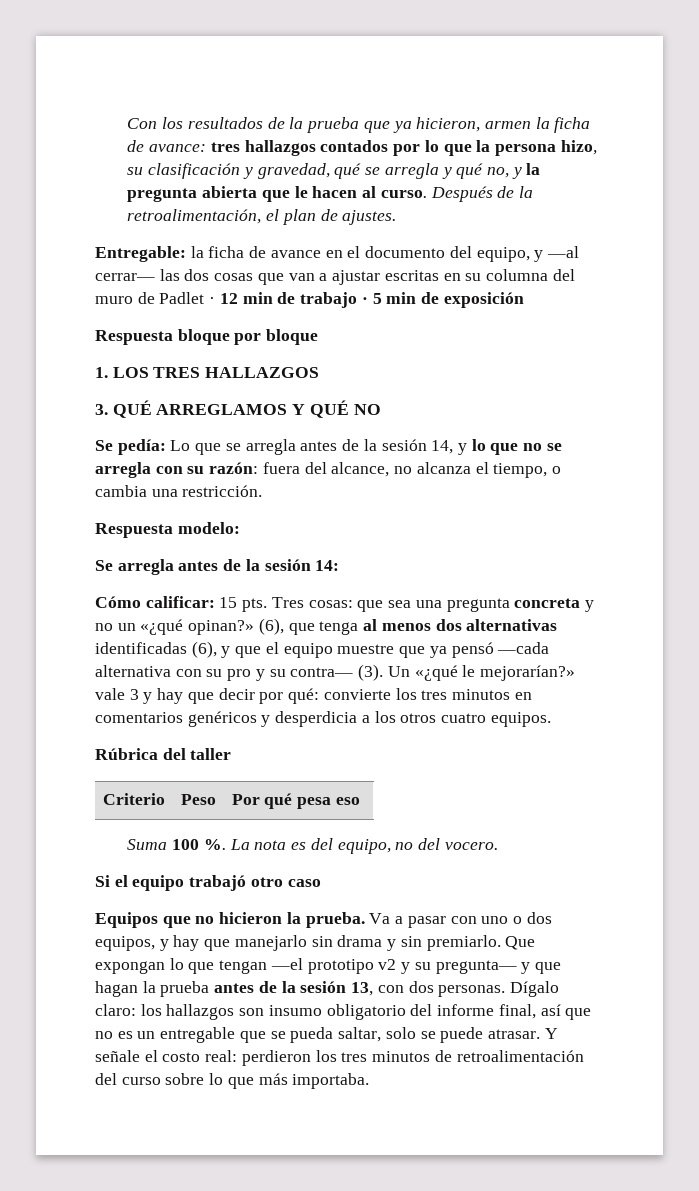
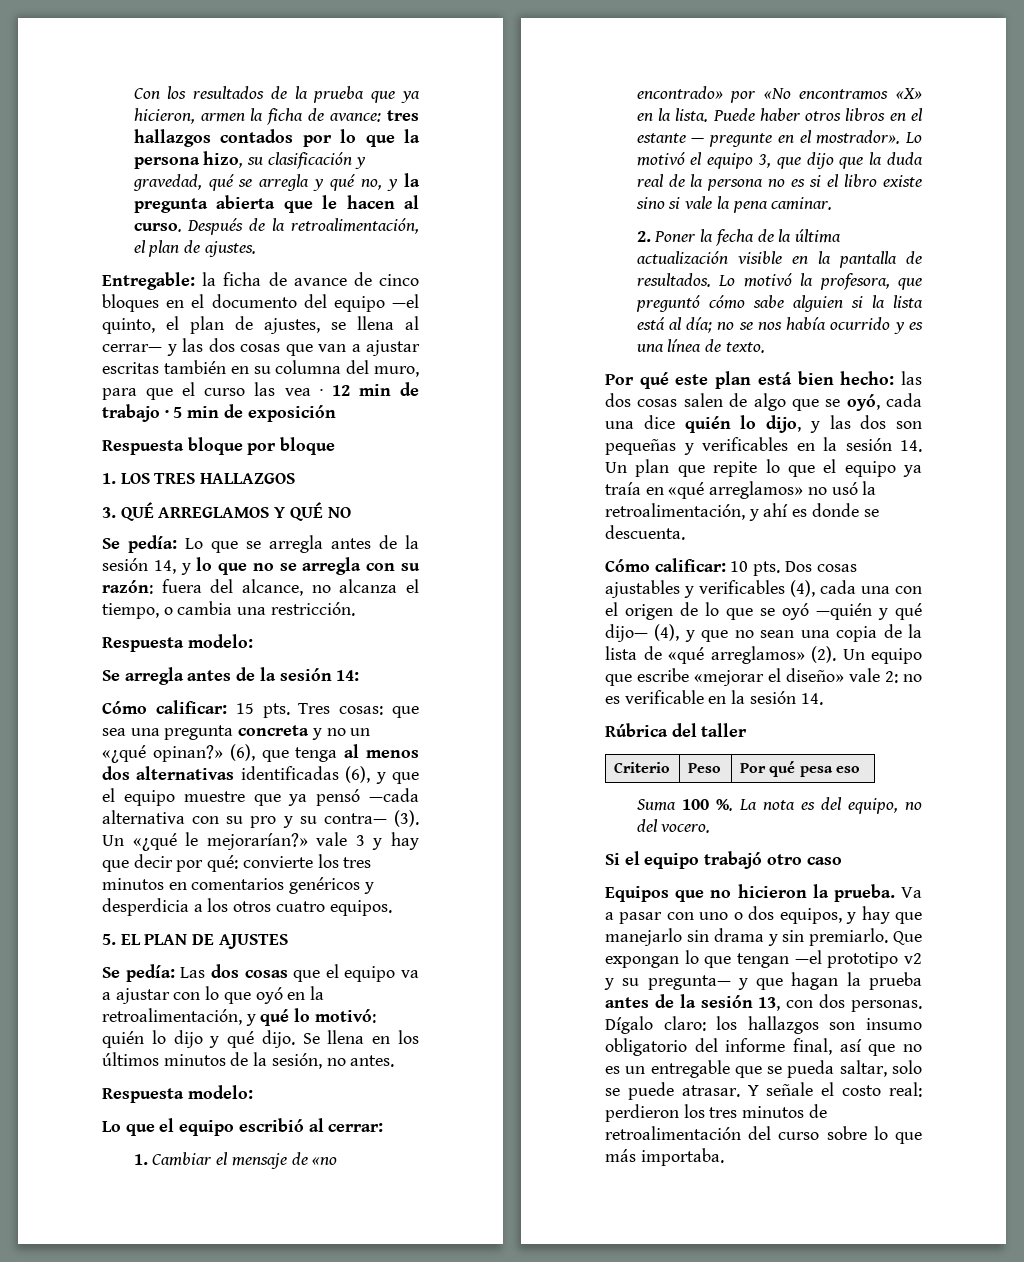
(321, 254) none -> [353,272,419,286] [102,294,159,312] de cinco bloques
[476,246,579,262] [95,273,155,281] equipo, y —al cerrar— -> [333,294,419,312] [102,316,419,334] [102,344,177,356] equipo —el quinto, el plan de ajustes, se llena al cerrar— y
(439, 275) none -> [163,360,226,374] también
[95,292,205,304] muro de Padlet -> [374,366,419,377] [102,382,311,400] muro, para que el curso las vea
(551, 719) none -> [102,934,288,949] [102,964,419,982] [102,986,325,1004] [102,1008,376,1026] [102,1030,419,1048] [102,1052,395,1069] [102,1085,253,1103] [102,1118,384,1136] [133,1152,338,1169] [636,86,922,103] [636,108,923,122] [636,130,922,147] [636,152,923,169] [636,174,922,191] [635,196,833,213] [636,229,841,246] [636,251,922,268] [636,273,922,290] [635,295,923,312] [636,317,923,334] [636,339,765,353] [605,371,922,389] [605,393,922,411] [605,415,922,433] [605,437,922,455] [605,459,922,477] [605,481,877,499] [605,503,879,521] [605,525,685,540] [605,558,857,576] [605,580,922,598] [605,602,922,620] [605,624,922,642] [605,646,922,664] [605,668,922,686] [605,690,823,705] // 5. EL PLAN DE AJUSTES // Se pedía: Las dos cosas que el equipo va a ajustar con lo que oyó en la retroalimentación, y qué lo motivó: quién lo dijo y qué dijo. Se llena en los últimos minutos de la sesión, no antes. // Respuesta modelo: // Lo que el equipo escribió al cerrar: // 1. Cambiar el mensaje de «no encontrado» por «No encontramos «X» en la lista. Puede haber otros libros en el estante — pregunte en el mostrador». Lo motivó el equipo 3, que dijo que la duda real de la persona no es si el libro existe sino si vale la pena caminar. // 2. Poner la fecha de la última actualización visible en la pantalla de resultados. Lo motivó la profesora, que preguntó cómo sabe alguien si la lista está al día; no se nos había ocurrido y es una línea de texto. // Por qué este plan está bien hecho: las dos cosas salen de algo que se oyó, cada una dice quién lo dijo, y las dos son pequeñas y verificables en la sesión 14. Un plan que repite lo que el equipo ya traía en «qué arreglamos» no usó la retroalimentación, y ahí es donde se descuenta. // Cómo calificar: 10 pts. Dos cosas ajustables y verificables (4), cada una con el origen de lo que se oyó —quién y qué dijo— (4), y que no sean una copia de la lista de «qué arreglamos» (2). Un equipo que escribe «mejorar el diseño» vale 2: no es verificable en la sesión 14.

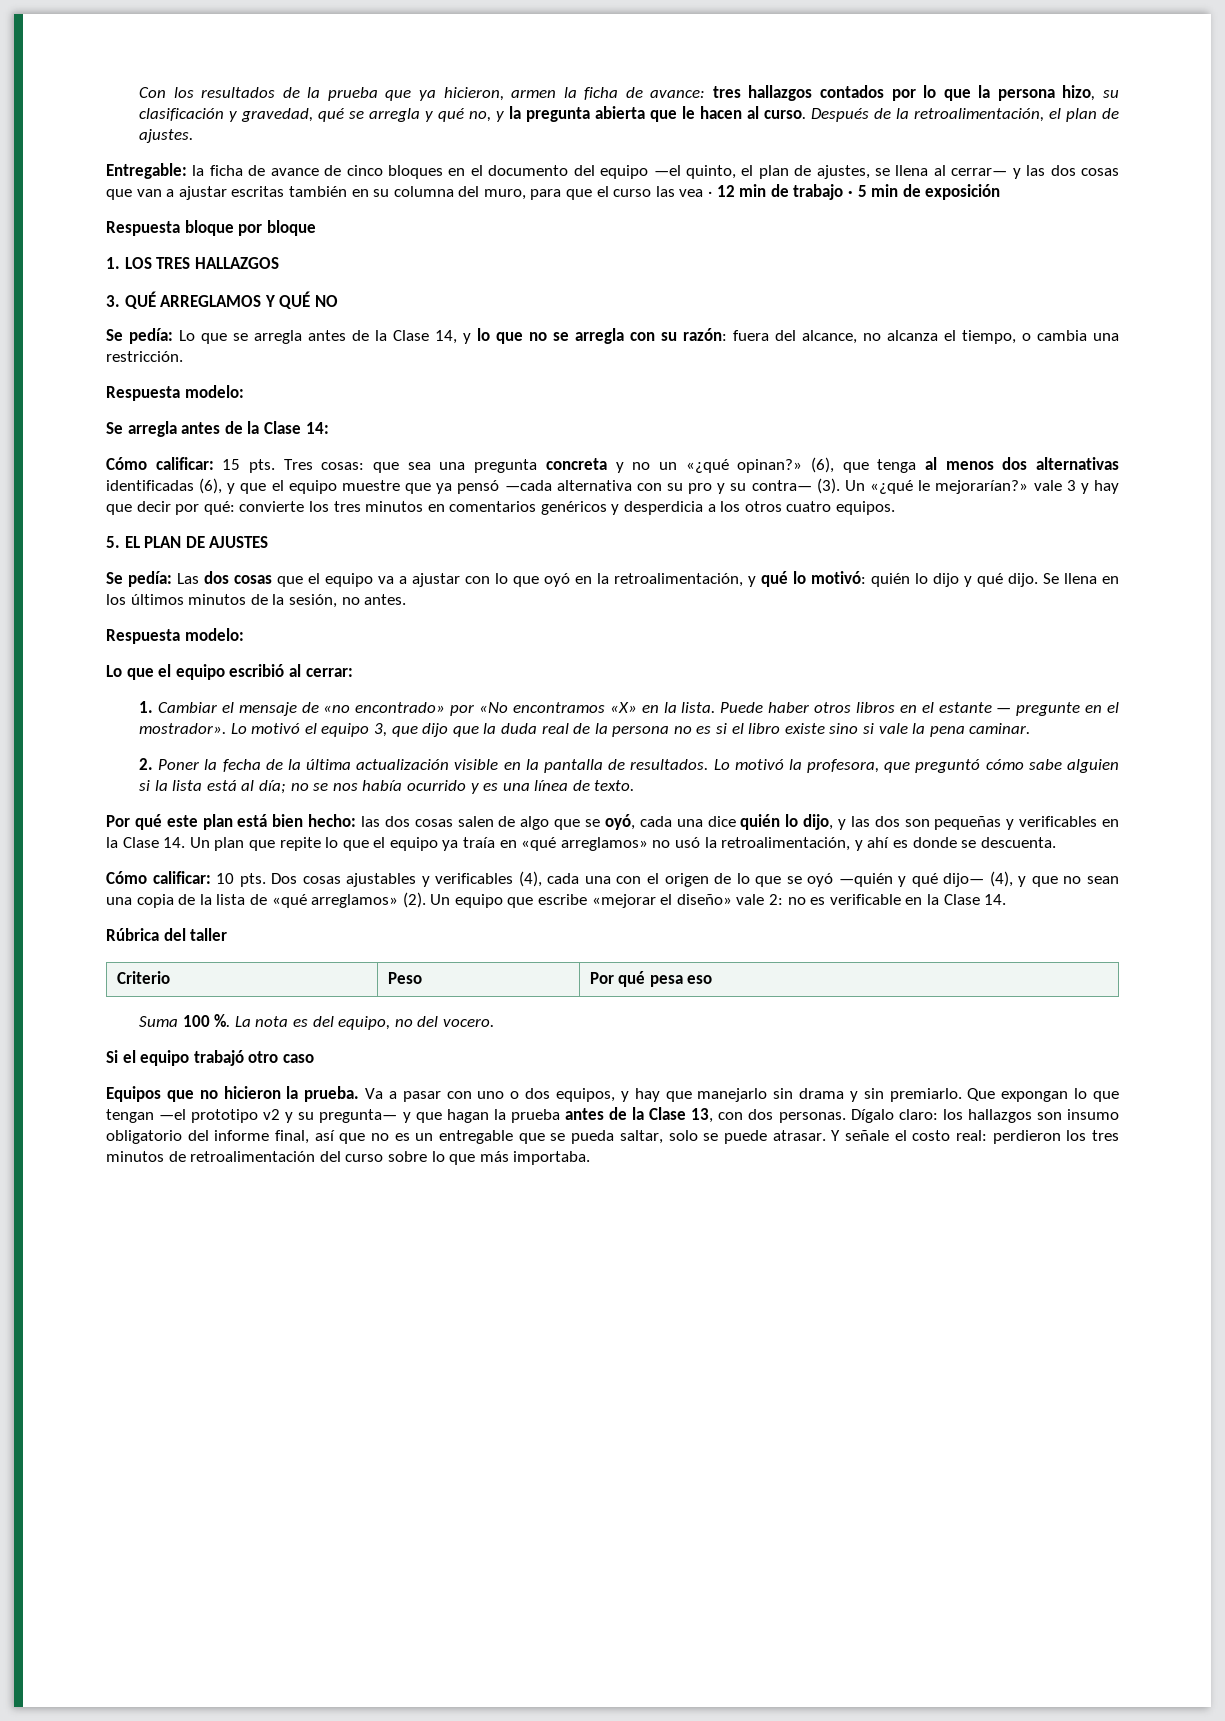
[102,558,148,571] sesión -> [393,330,429,341] Clase
[279,668,332,681] sesión -> [263,421,301,434] Clase
[845,438,892,451] sesión -> [122,837,159,848] Clase
[749,691,796,704] sesión -> [943,894,980,905] Clase
[700,995,753,1008] sesión -> [649,1107,687,1120] Clase

